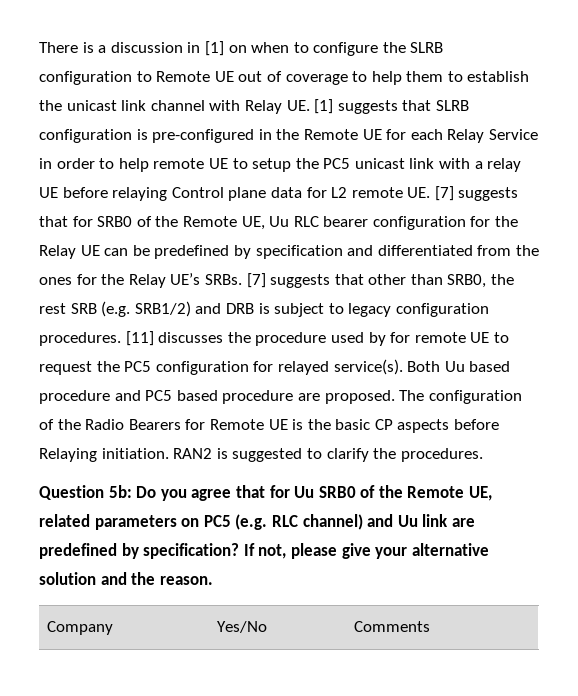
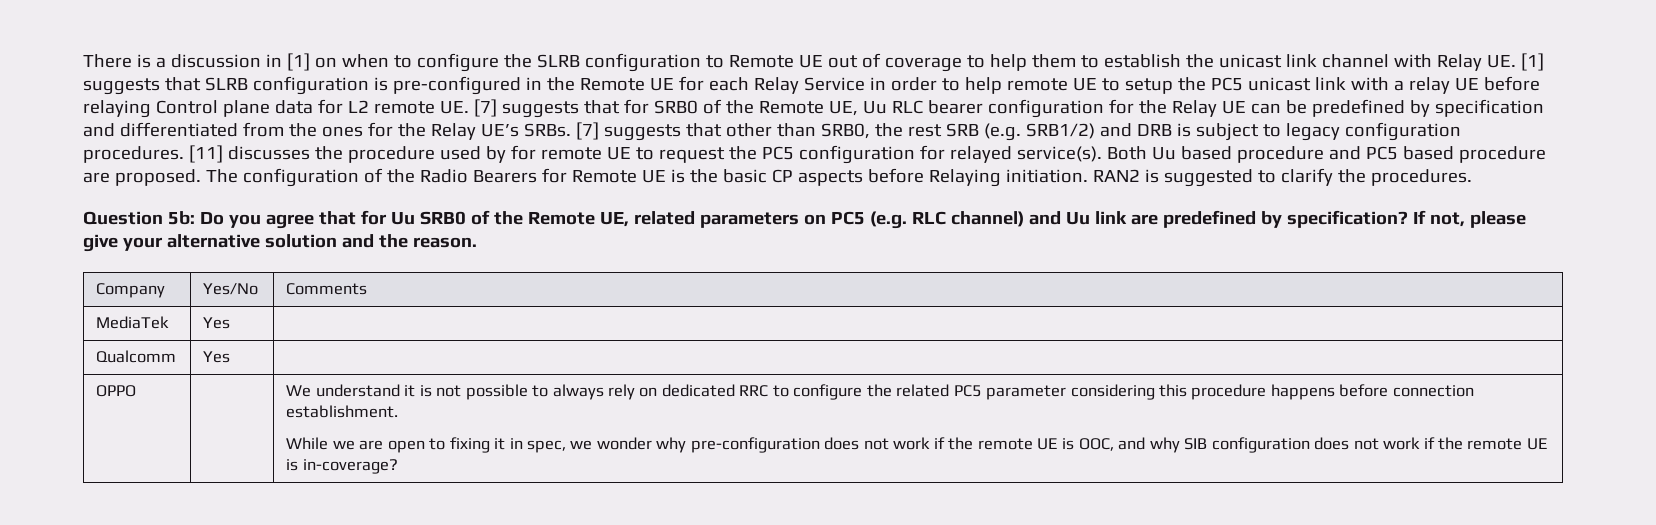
(430, 626) none -> [96,316,170,329] [203,317,231,329] [96,350,177,363] [203,351,231,363] [96,385,137,397] [286,384,1474,400] [286,405,399,418] [286,437,1548,453] [286,459,398,474] // MediaTek | Yes | // Qualcomm | Yes | // OPPO | | We understand it is not possible to always rely on dedicated RRC to configure the related PC5 parameter considering this procedure happens before connection establishment. // While we are open to fixing it in spec, we wonder why pre-configuration does not work if the remote UE is OOC, and why SIB configuration does not work if the remote UE is in-coverage?

